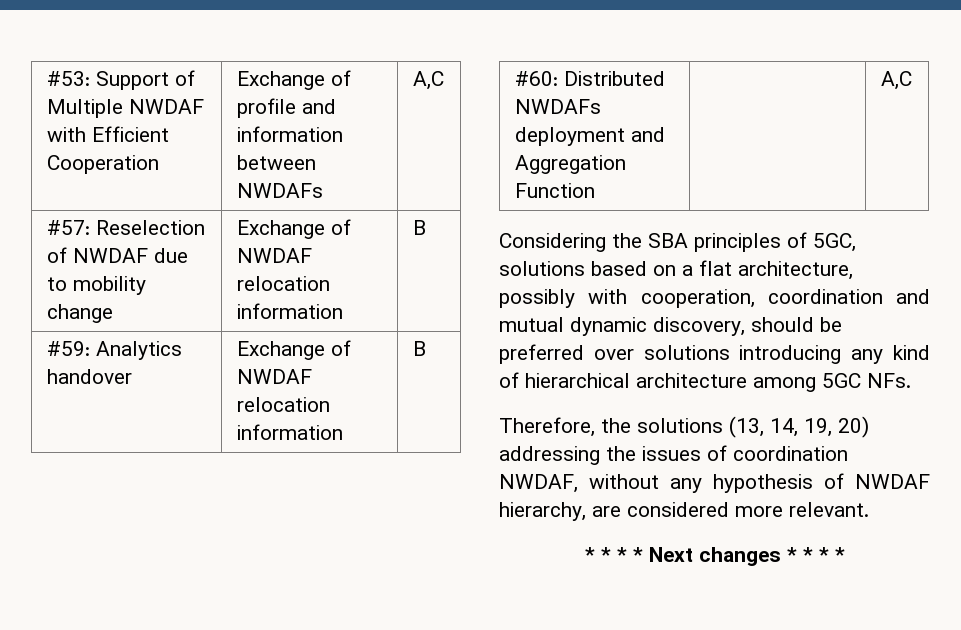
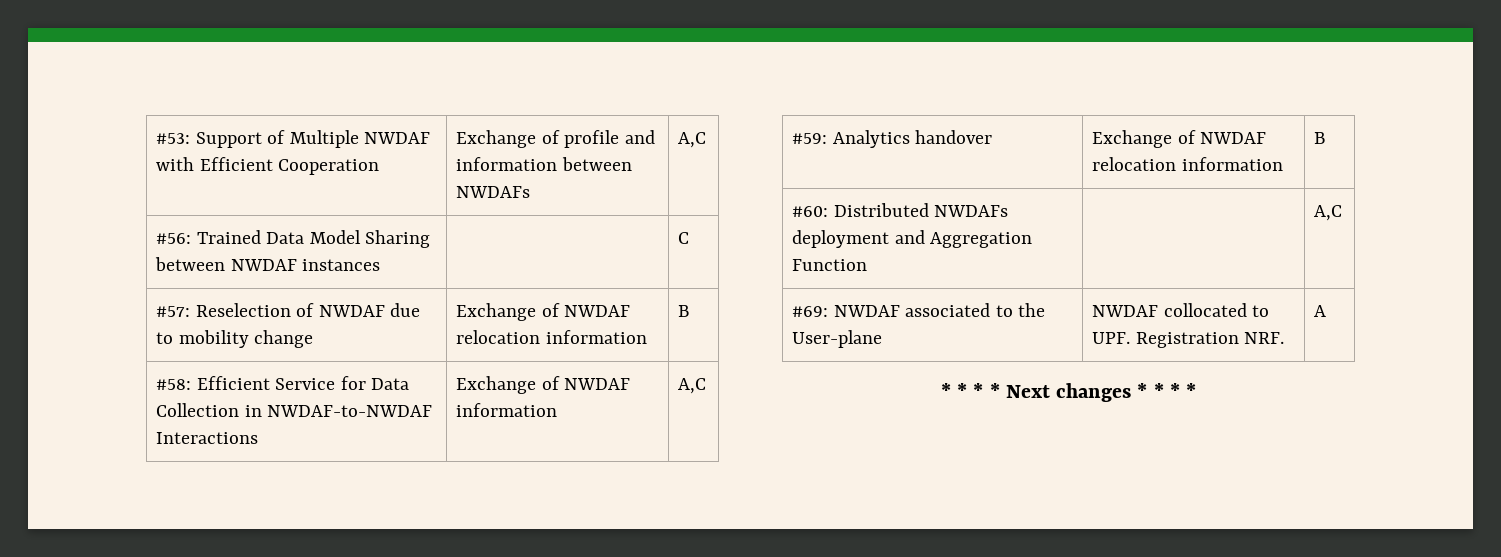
(444, 80) none -> [156,230,431,248] [155,257,381,271] [678,232,690,244] // #56: Trained Data Model Sharing between NWDAF instances | | C
(426, 227) none -> [156,376,410,390] [156,403,433,417] [156,432,259,444] [456,376,631,394] [456,403,558,417] [678,378,707,394] // #58: Efficient Service for Data Collection in NWDAF-to-NWDAF Interactions | Exchange of NWDAF information | A,C
[499,232,856,252] [499,260,853,280] [499,289,930,308] [499,317,842,336] [499,344,930,364] [499,372,911,392] [499,416,869,438] [499,445,848,465] [499,473,930,493] [499,502,869,521] // Considering the SBA principles of 5GC, solutions based on a flat architecture, possibly with cooperation, coordination and mutual dynamic discovery, should be preferred over solutions introducing any kind of hierarchical architecture among 5GC NFs. // Therefore, the solutions (13, 14, 19, 20) addressing the issues of coordination NWDAF, without any hypothesis of NWDAF hierarchy, are considered more relevant. -> [792,303,1046,317] [792,330,883,348] [1092,303,1270,317] [1092,332,1285,348] [1314,305,1327,317] // #69: NWDAF associated to the User-plane | NWDAF collocated to UPF. Registration NRF. | A

